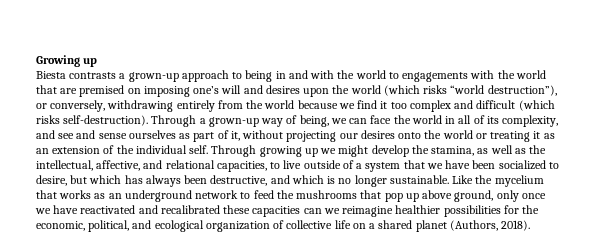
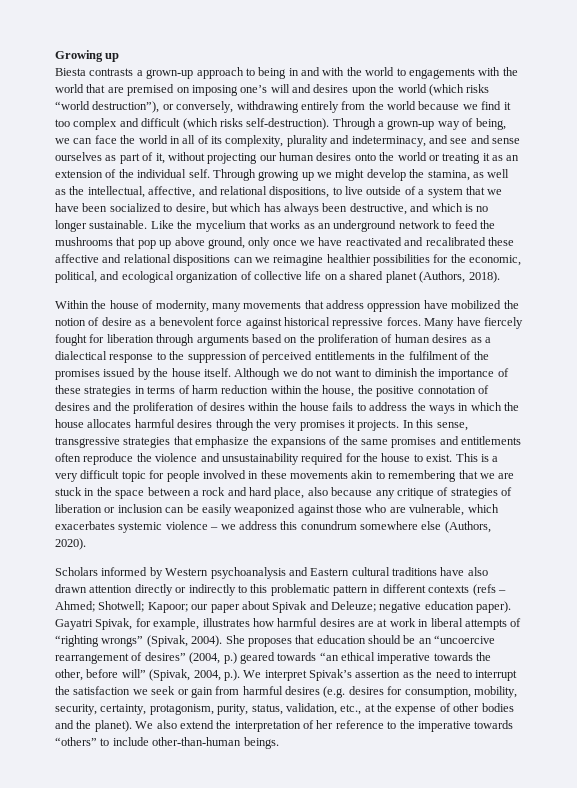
(559, 121) none -> [286,135,426,147] plurality and indeterminacy,
(358, 136) none -> [279,152,314,161] human
[216,161,267,172] capacities, -> [269,186,330,198] dispositions,
[252,206,301,217] capacities -> [55,254,231,266] affective and relational dispositions
(531, 225) none -> [55,300,519,312] [55,317,523,329] [55,334,491,346] [55,351,489,363] [55,368,509,380] [55,385,489,397] [55,402,519,414] [55,419,468,431] [55,436,522,448] [55,453,499,465] [55,470,515,482] [55,487,512,499] [55,504,499,516] [55,521,491,533] [55,538,86,550] [55,567,488,579] [55,584,506,596] [55,601,512,613] [55,618,522,630] [55,635,496,647] [55,652,492,664] [55,669,518,681] [55,686,517,698] [55,703,514,715] [55,720,514,732] [55,737,279,749] // Within the house of modernity, many movements that address oppression have mobilized the notion of desire as a benevolent force against historical repressive forces. Many have fiercely fought for liberation through arguments based on the proliferation of human desires as a dialectical response to the suppression of perceived entitlements in the fulfilment of the promises issued by the house itself. Although we do not want to diminish the importance of these strategies in terms of harm reduction within the house, the positive connotation of desires and the proliferation of desires within the house fails to address the ways in which the house allocates harmful desires through the very promises it projects. In this sense, transgressive strategies that emphasize the expansions of the same promises and entitlements often reproduce the violence and unsustainability required for the house to exist. This is a very difficult topic for people involved in these movements akin to remembering that we are stuck in the space between a rock and hard place, also because any critique of strategies of liberation or inclusion can be easily weaponized against those who are vulnerable, which exacerbates systemic violence – we address this conundrum somewhere else (Authors, 2020). // Scholars informed by Western psychoanalysis and Eastern cultural traditions have also drawn attention directly or indirectly to this problematic pattern in different contexts (refs – Ahmed; Shotwell; Kapoor; our paper about Spivak and Deleuze; negative education paper). Gayatri Spivak, for example, illustrates how harmful desires are at work in liberal attempts of “righting wrongs” (Spivak, 2004). She proposes that education should be an “uncoercive rearrangement of desires” (2004, p.) geared towards “an ethical imperative towards the other, before will” (Spivak, 2004, p.). We interpret Spivak’s assertion as the need to interrupt the satisfaction we seek or gain from harmful desires (e.g. desires for consumption, mobility, security, certainty, protagonism, purity, status, validation, etc., at the expense of other bodies and the planet). We also extend the interpretation of her reference to the imperative towards “others” to include other-than-human beings.

